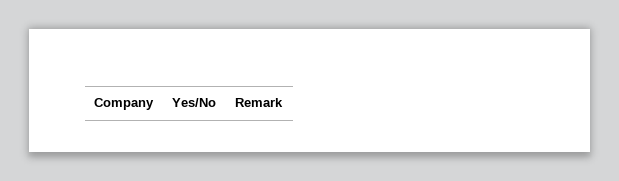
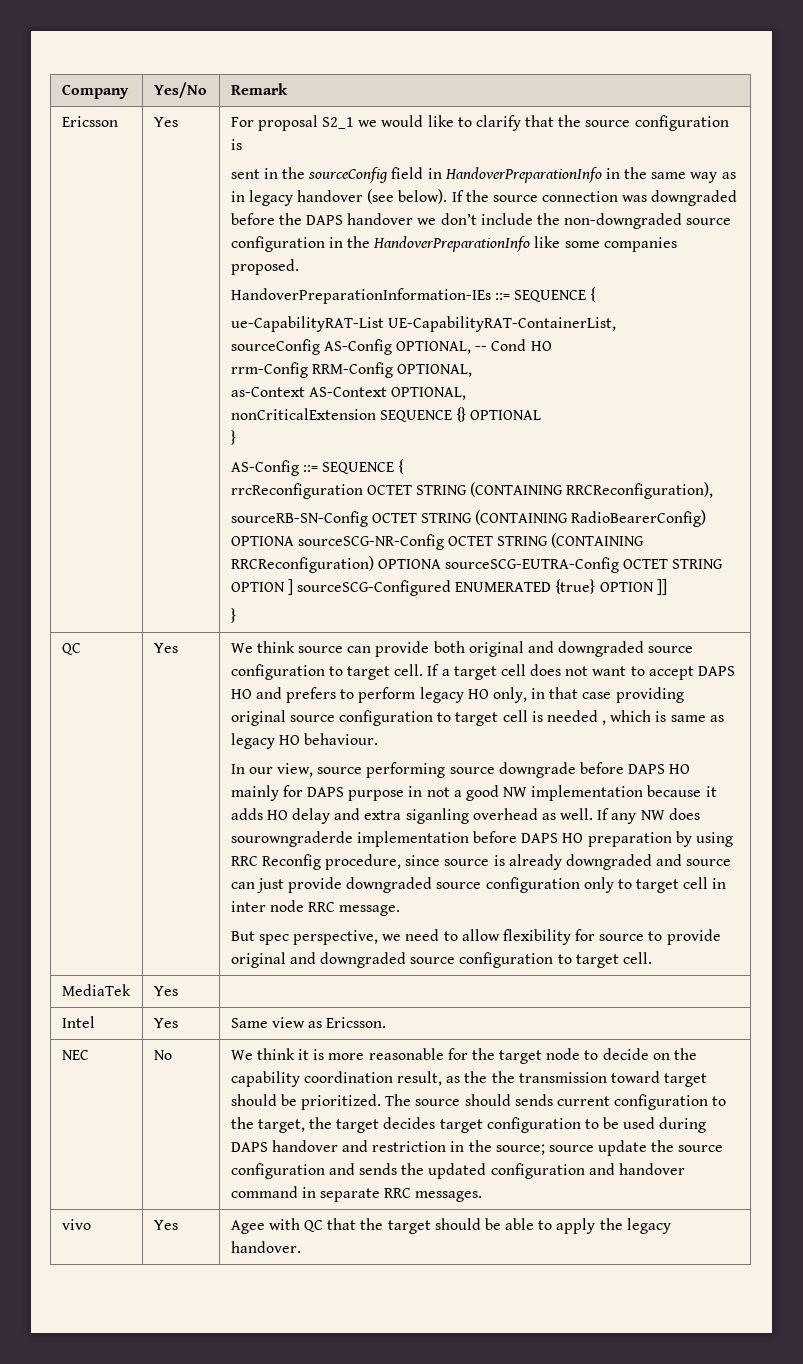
(284, 102) none -> [61,116,118,127] [153,117,178,127] [230,115,729,131] [230,139,242,150] [230,167,736,183] [230,189,738,206] [230,213,732,229] [230,236,677,252] [230,259,299,275] [230,287,597,304] [230,316,616,332] [230,339,552,355] [230,362,472,378] [230,387,466,400] [230,407,542,422] [230,430,236,445] [230,459,405,476] [230,482,714,499] [230,510,707,527] [230,533,645,550] [230,556,724,573] [230,579,667,596] [230,608,236,623] [61,643,81,655] [153,643,178,653] [230,641,694,657] [230,664,735,680] [230,687,684,703] [230,710,724,726] [230,733,378,749] [230,762,691,778] [230,785,717,801] [230,808,700,824] [230,831,733,847] [230,854,732,870] [230,877,727,893] [230,900,401,916] [230,929,721,945] [230,952,652,968] [61,984,131,996] [153,986,178,996] [61,1016,95,1028] [153,1018,178,1028] [230,1017,387,1028] [61,1050,89,1060] [153,1050,172,1060] [230,1048,697,1064] [230,1071,708,1087] [230,1094,727,1110] [230,1117,707,1133] [230,1140,724,1156] [230,1163,685,1179] [230,1186,483,1202] [61,1219,91,1230] [153,1220,178,1230] [230,1218,671,1234] [230,1241,301,1253] // Ericsson | Yes | For proposal S2_1 we would like to clarify that the source configuration is // sent in the sourceConfig field in HandoverPreparationInfo in the same way as in legacy handover (see below). If the source connection was downgraded before the DAPS handover we don’t include the non-downgraded source configuration in the HandoverPreparationInfo like some companies proposed. // HandoverPreparationInformation-IEs ::= SEQUENCE { // ue-CapabilityRAT-List UE-CapabilityRAT-ContainerList, // sourceConfig AS-Config OPTIONAL, -- Cond HO // rrm-Config RRM-Config OPTIONAL, // as-Context AS-Context OPTIONAL, // nonCriticalExtension SEQUENCE {} OPTIONAL // } // AS-Config ::= SEQUENCE { // rrcReconfiguration OCTET STRING (CONTAINING RRCReconfiguration), // sourceRB-SN-Config OCTET STRING (CONTAINING RadioBearerConfig) OPTIONA sourceSCG-NR-Config OCTET STRING (CONTAINING RRCReconfiguration) OPTIONA sourceSCG-EUTRA-Config OCTET STRING OPTION ] sourceSCG-Configured ENUMERATED {true} OPTION ]] // } // QC | Yes | We think source can provide both original and downgraded source configuration to target cell. If a target cell does not want to accept DAPS HO and prefers to perform legacy HO only, in that case providing original source configuration to target cell is needed , which is same as legacy HO behaviour. // In our view, source performing source downgrade before DAPS HO mainly for DAPS purpose in not a good NW implementation because it adds HO delay and extra siganling overhead as well. If any NW does sourowngraderde implementation before DAPS HO preparation by using RRC Reconfig procedure, since source is already downgraded and source can just provide downgraded source configuration only to target cell in inter node RRC message. // But spec perspective, we need to allow flexibility for source to provide original and downgraded source configuration to target cell. // MediaTek | Yes | // Intel | Yes | Same view as Ericsson. // NEC | No | We think it is more reasonable for the target node to decide on the capability coordination result, as the the transmission toward target should be prioritized. The source should sends current configuration to the target, the target decides target configuration to be used during DAPS handover and restriction in the source; source update the source configuration and sends the updated configuration and handover command in separate RRC messages. // vivo | Yes | Agee with QC that the target should be able to apply the legacy handover.

